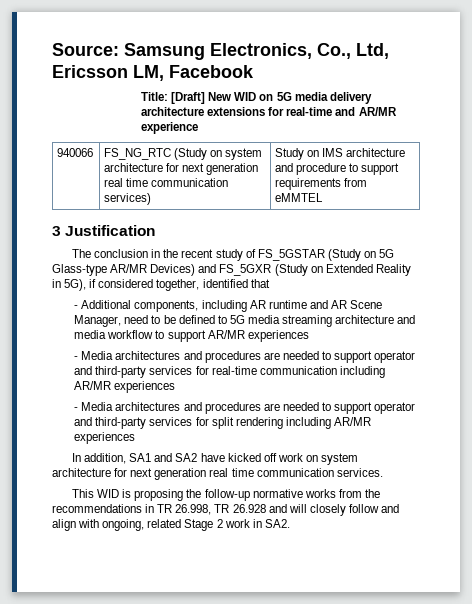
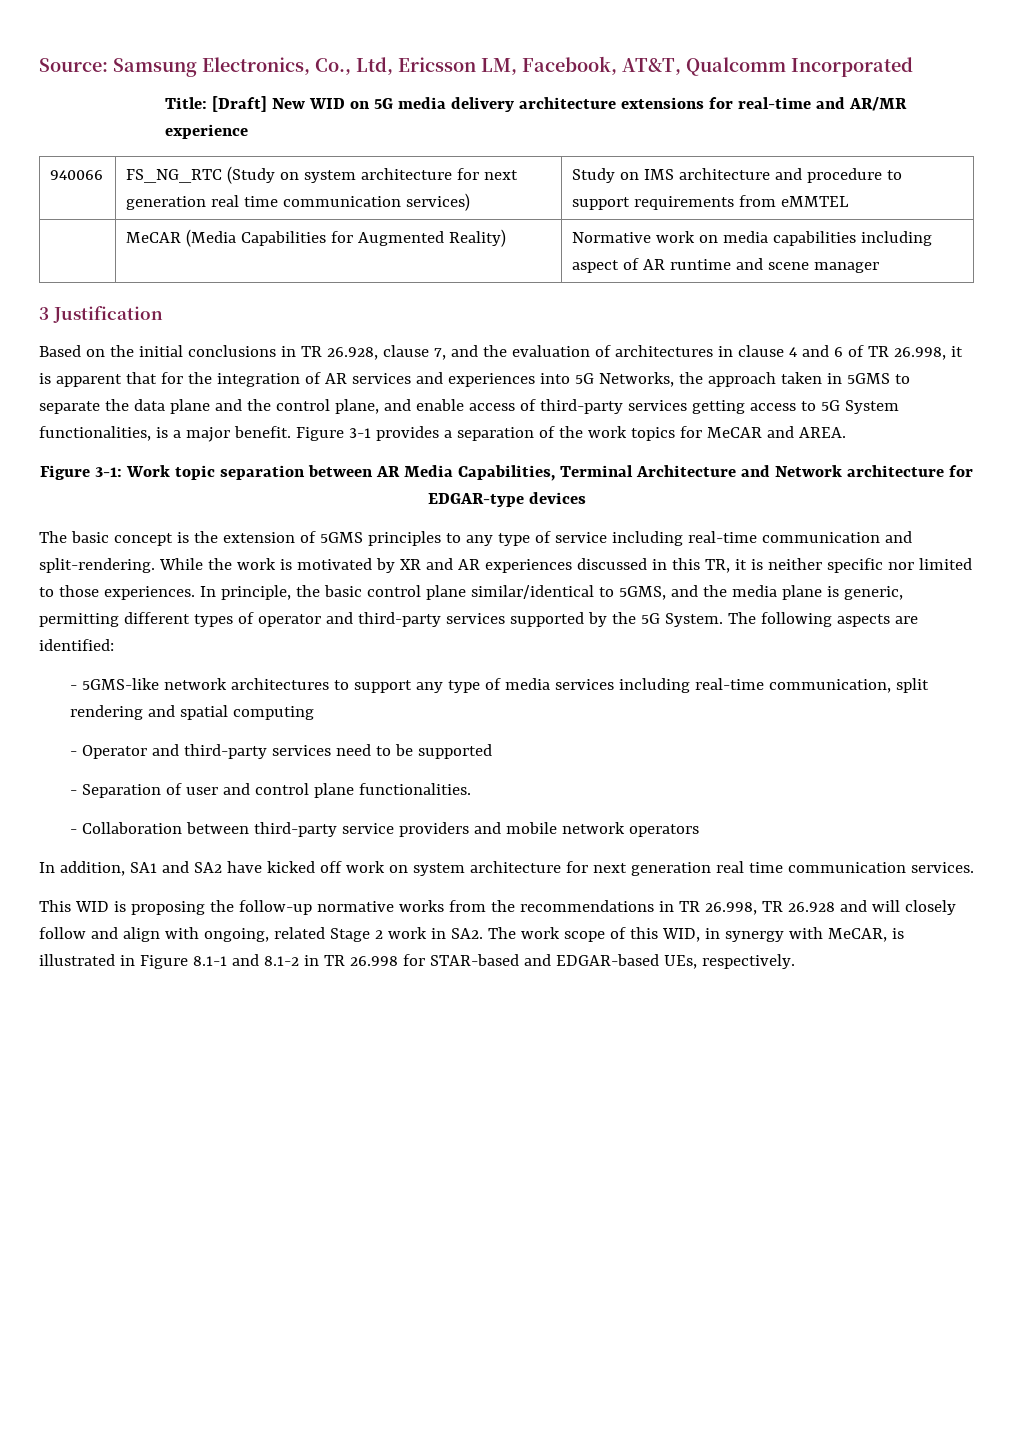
[169,65,254,78] Facebook -> [522,56,913,77] Facebook, AT&T, Qualcomm Incorporated
[52,225,156,236] [72,249,395,261] [52,264,411,276] [52,279,270,291] [74,300,383,312] [74,315,416,327] [74,330,309,342] [74,351,416,363] [74,366,385,378] [74,381,176,393] [74,402,416,414] [74,417,371,429] [74,432,136,444] // 3 Justification // The conclusion in the recent study of FS_5GSTAR (Study on 5G Glass-type AR/MR Devices) and FS_5GXR (Study on Extended Reality in 5G), if considered together, identified that // - Additional components, including AR runtime and AR Scene Manager, need to be defined to 5G media streaming architecture and media workflow to support AR/MR experiences // - Media architectures and procedures are needed to support operator and third-party services for real-time communication including AR/MR experiences // - Media architectures and procedures are needed to support operator and third-party services for split rendering including AR/MR experiences -> [126,229,507,247] [572,231,933,246] [572,258,880,273] [39,306,163,323] [39,345,963,360] [39,372,910,387] [39,399,899,414] [39,426,846,442] [40,465,973,481] [427,492,586,507] [39,531,912,546] [39,558,972,573] [39,585,903,600] [39,612,918,627] [39,639,114,651] [70,678,930,693] [70,705,315,720] [70,744,493,759] [70,783,472,798] [70,822,700,837] // | MeCAR (Media Capabilities for Augmented Reality) | Normative work on media capabilities including aspect of AR runtime and scene manager // 3 Justification // Based on the initial conclusions in TR 26.928, clause 7, and the evaluation of architectures in clause 4 and 6 of TR 26.998, it is apparent that for the integration of AR services and experiences into 5G Networks, the approach taken in 5GMS to separate the data plane and the control plane, and enable access of third-party services getting access to 5G System functionalities, is a major benefit. Figure 3-1 provides a separation of the work topics for MeCAR and AREA. // Figure 3-1: Work topic separation between AR Media Capabilities, Terminal Architecture and Network architecture for EDGAR-type devices // The basic concept is the extension of 5GMS principles to any type of service including real-time communication and split-rendering. While the work is motivated by XR and AR experiences discussed in this TR, it is neither specific nor limited to those experiences. In principle, the basic control plane similar/identical to 5GMS, and the media plane is generic, permitting different types of operator and third-party services supported by the 5G System. The following aspects are identified: // - 5GMS-like network architectures to support any type of media services including real-time communication, split rendering and spatial computing // - Operator and third-party services need to be supported // - Separation of user and control plane functionalities. // - Collaboration between third-party service providers and mobile network operators
(290, 523) none -> [487,927,904,942] [39,954,795,969] The work scope of this WID, in synergy with MeCAR, is illustrated in Figure 8.1-1 and 8.1-2 in TR 26.998 for STAR-based and EDGAR-based UEs, respectively.

